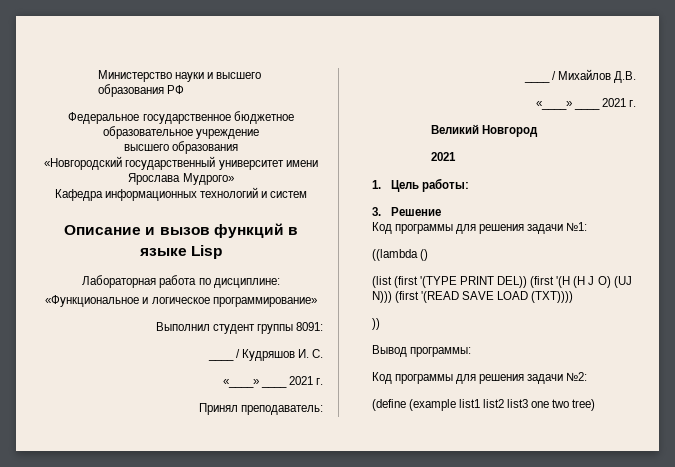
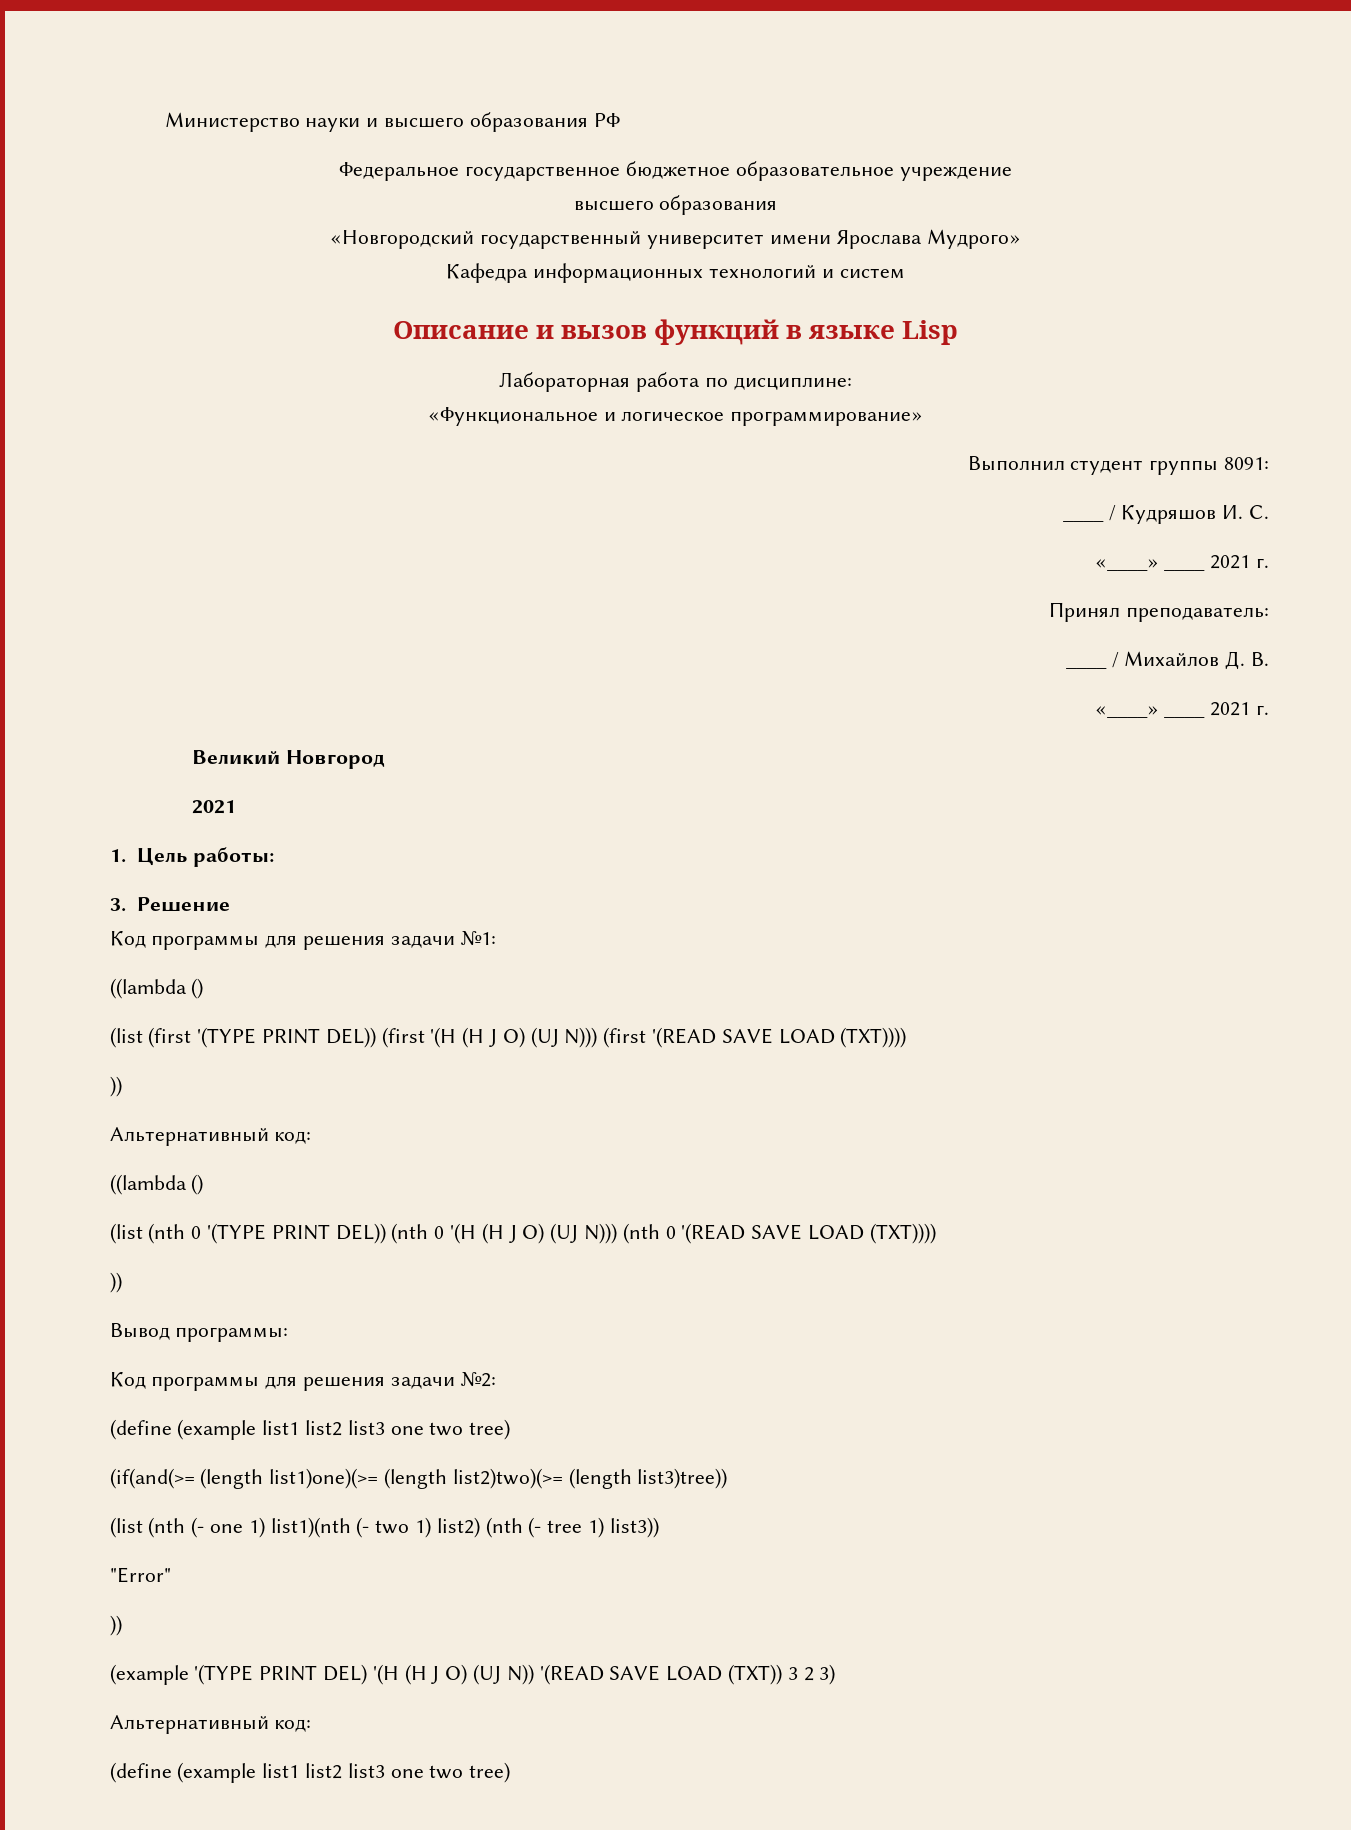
[614,71,636,83] Д.В. -> [1225,651,1270,670] Д. В.
(380, 324) none -> [109,1127,312,1146] [109,1174,204,1195] [109,1223,936,1244] [109,1272,122,1293] // Альтернативный код: // ((lambda () // (list (nth 0 '(TYPE PRINT DEL)) (nth 0 '(H (H J O) (UJ N))) (nth 0 '(READ SAVE LOAD (TXT)))) // ))
(596, 405) none -> [109,1468,728,1489] [109,1517,659,1538] [109,1567,171,1583] [109,1615,122,1636] [109,1664,836,1685] [109,1715,312,1734] [109,1762,511,1783] // (if(and(>= (length list1)one)(>= (length list2)two)(>= (length list3)tree)) // (list (nth (- one 1) list1)(nth (- two 1) list2) (nth (- tree 1) list3)) // "Error" // )) // (example '(TYPE PRINT DEL) '(H (H J O) (UJ N)) '(READ SAVE LOAD (TXT)) 3 2 3) // Альтернативный код: // (define (example list1 list2 list3 one two tree)

